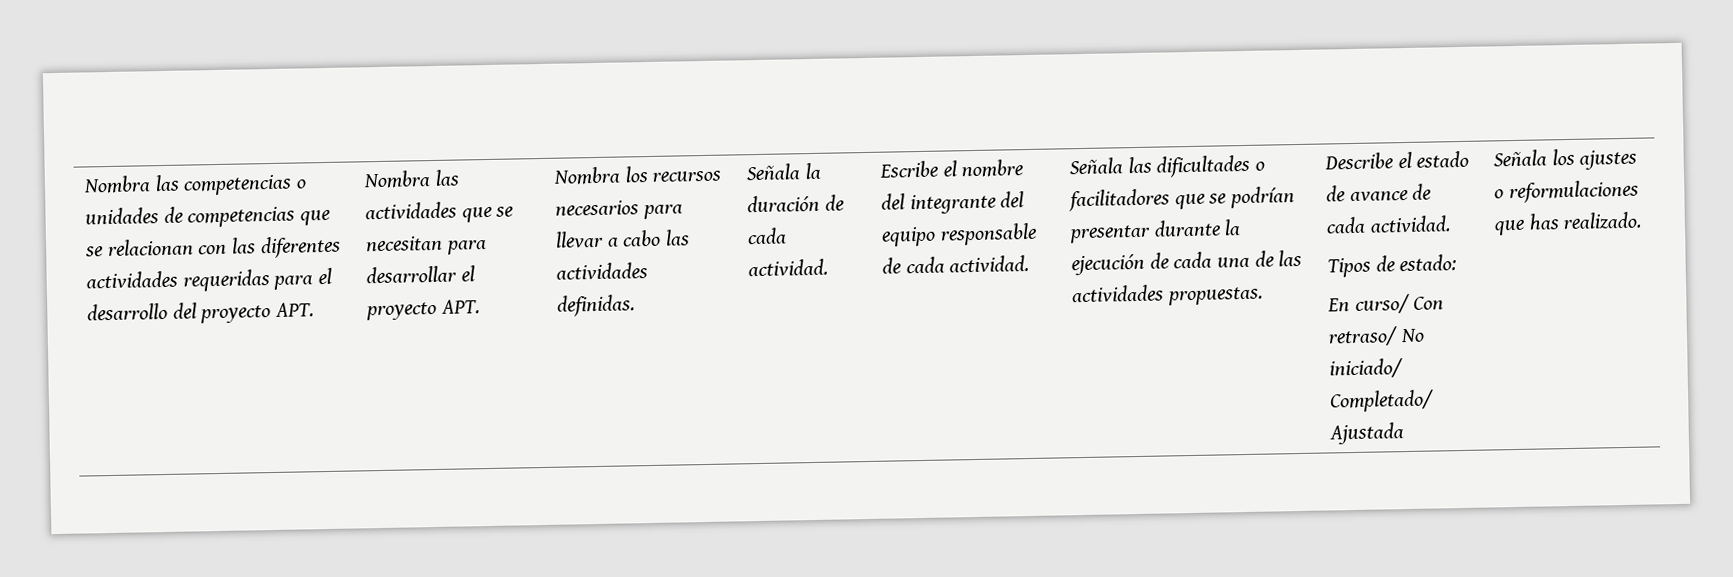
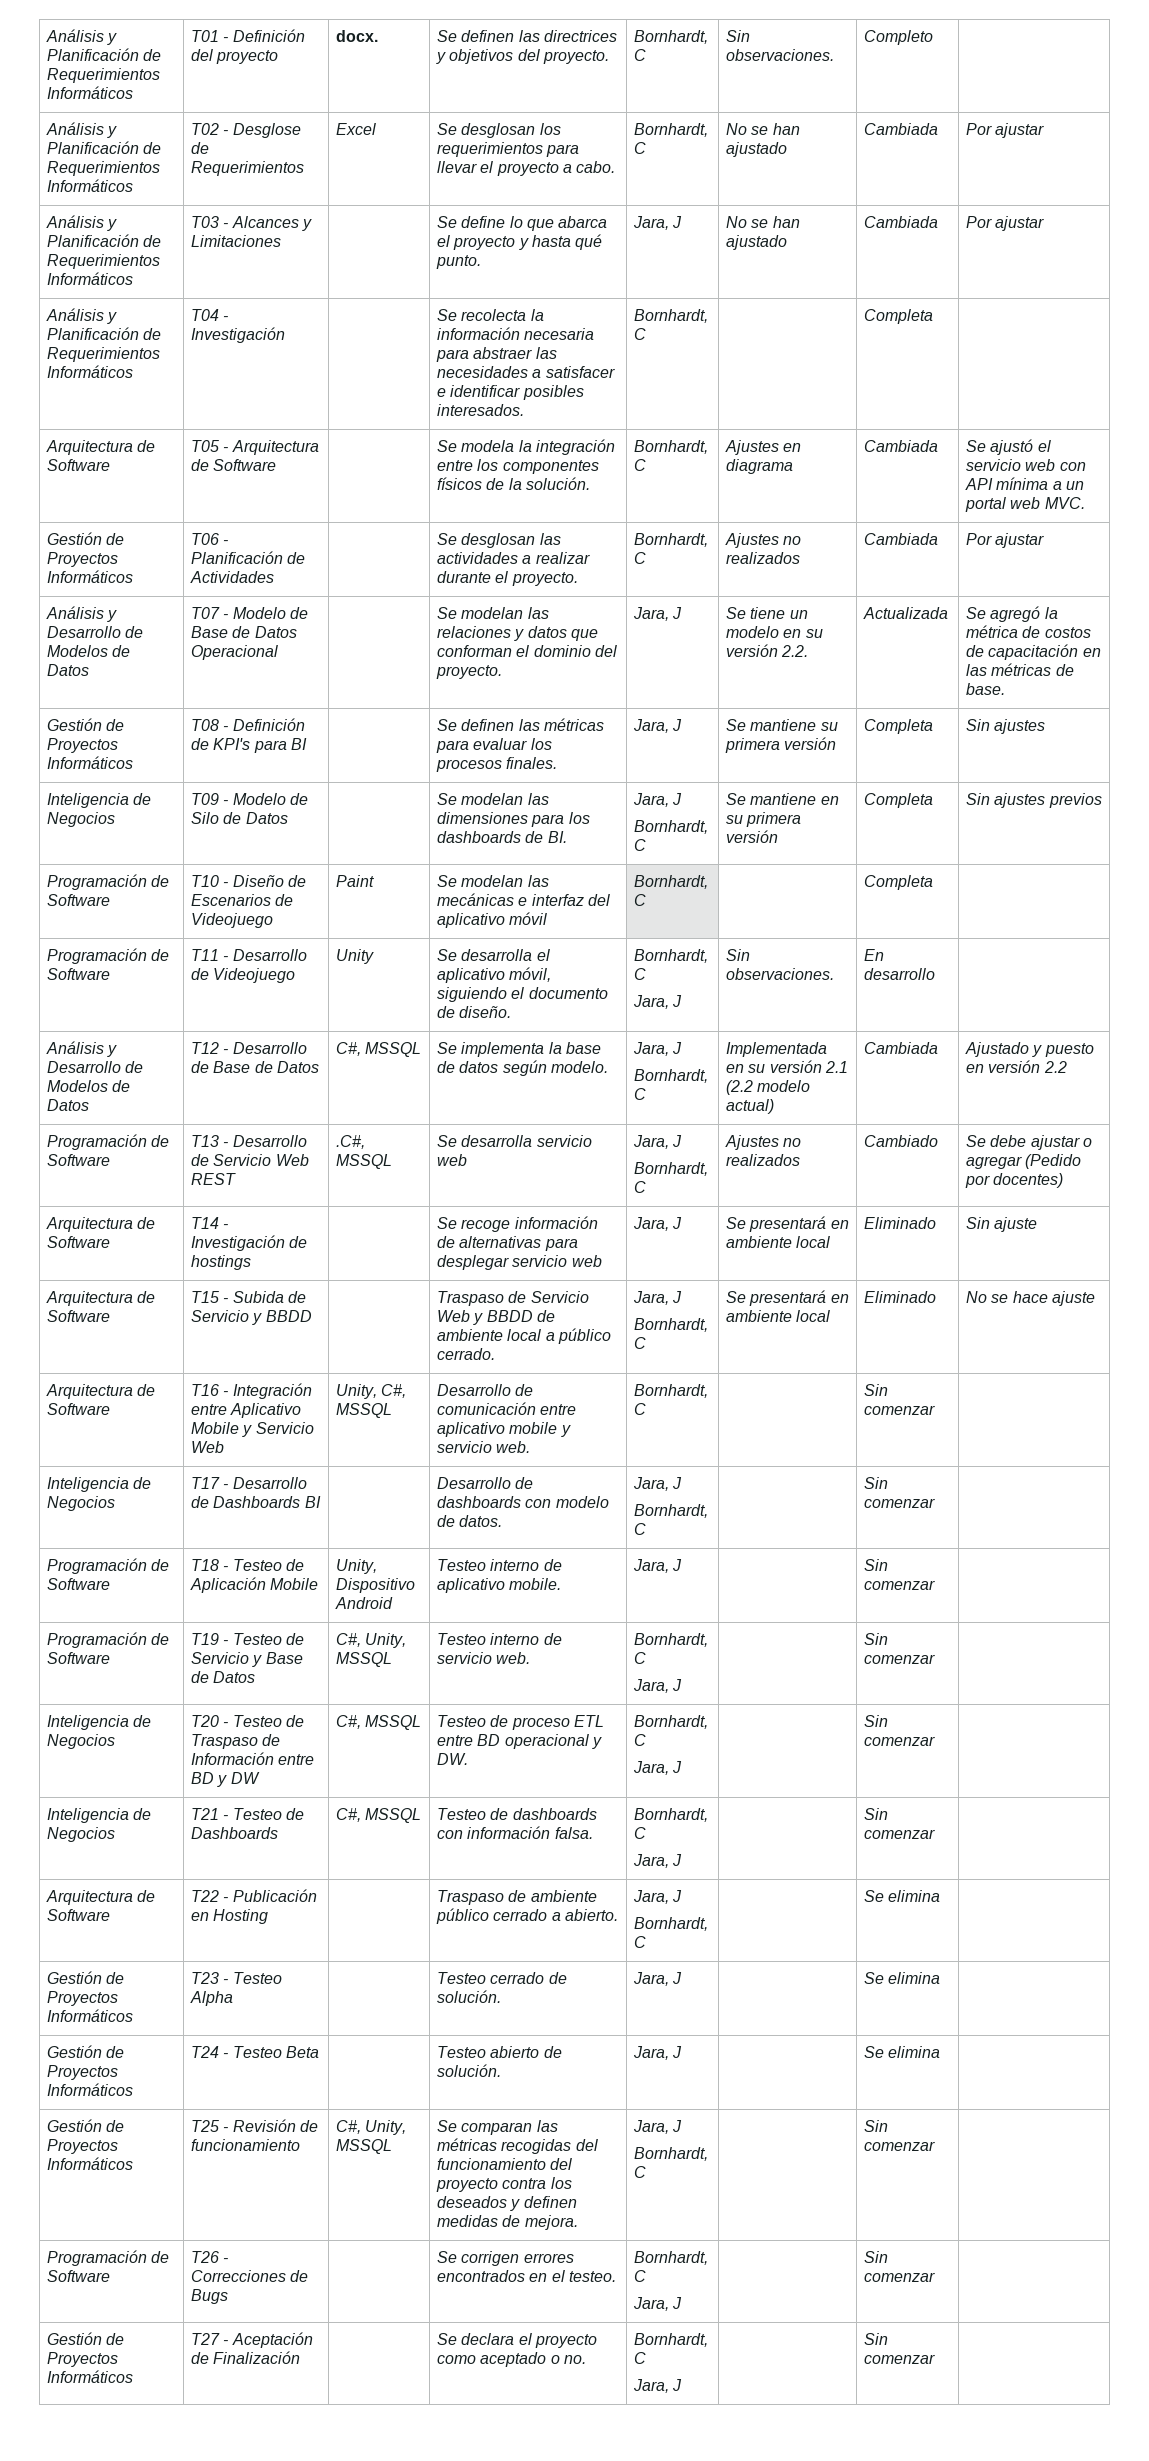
[83,174,308,196] [85,206,331,228] [85,235,341,259] [86,267,333,292] [87,302,315,324] [363,169,460,189] [365,201,514,223] [365,235,487,255] [366,265,475,284] [366,299,480,321] [553,166,722,185] [555,200,683,220] [555,229,691,248] [556,262,649,280] [557,294,636,317] [746,162,821,181] [747,194,844,213] [747,227,788,245] [748,258,829,277] [879,159,1024,178] [881,191,1025,215] [881,222,1037,247] [882,254,1030,274] [1069,154,1266,178] [1068,186,1296,212] [1069,219,1242,244] [1071,249,1303,276] [1071,284,1263,306] [1324,150,1470,170] [1326,183,1432,202] [1326,215,1451,234] [1327,254,1458,278] [1327,293,1445,314] [1328,326,1425,347] [1329,358,1404,379] [1329,389,1435,413] [1329,422,1405,445] [1493,148,1638,170] [1494,179,1639,204] [1494,211,1643,236] Nombra las competencias o unidades de competencias que se relacionan con las diferentes actividades requeridas para el desarrollo del proyecto APT. | Nombra las actividades que se necesitan para desarrollar el proyecto APT. | Nombra los recursos necesarios para llevar a cabo las actividades definidas. | Señala la duración de cada actividad. | Escribe el nombre del integrante del equipo responsable de cada actividad. | Señala las dificultades o facilitadores que se podrían presentar durante la ejecución de cada una de las actividades propuestas. | Describe el estado de avance de cada actividad. // Tipos de estado: // En curso/ Con retraso/ No iniciado/ Completado/ Ajustada | Señala los ajustes o reformulaciones que has realizado. -> [46,29,118,45] [47,48,162,61] [47,68,161,83] [47,86,134,99] [191,29,305,42] [191,49,279,64] [336,30,379,42] [437,30,617,42] [436,49,609,64] [634,30,709,44] [634,49,647,61] [726,30,751,42] [726,49,835,61] [864,30,934,45] [46,122,118,138] [47,141,162,154] [47,161,161,176] [47,179,134,192] [191,123,301,138] [191,142,210,154] [191,161,305,176] [336,123,377,135] [437,123,561,138] [437,142,580,157] [437,161,616,176] [634,123,709,137] [634,142,647,154] [726,123,800,135] [726,142,788,157] [864,123,939,135] [966,123,1045,138] [46,215,118,231] [47,234,162,247] [47,254,161,269] [47,272,134,285] [191,216,312,231] [191,235,282,247] [437,216,608,231] [437,234,603,250] [436,255,482,269] [633,216,683,230] [726,216,800,228] [726,235,788,250] [864,216,939,228] [966,216,1045,231] [46,308,118,324] [47,327,162,340] [47,347,161,362] [47,365,134,378] [191,309,229,321] [191,327,286,343] [437,309,544,321] [437,327,595,340] [436,347,557,362] [437,366,615,378] [437,385,584,400] [437,404,525,416] [634,309,709,323] [634,328,647,340] [864,309,934,324] [46,440,156,455] [47,459,111,471] [191,440,319,455] [191,459,277,471] [437,439,615,455] [437,459,599,474] [437,477,590,490] [634,440,709,454] [634,459,647,471] [725,440,802,455] [726,459,794,474] [864,440,939,452] [966,439,1051,455] [966,459,1086,471] [965,477,1084,490] [965,497,1085,512] [47,532,125,545] [47,552,119,567] [47,570,134,583] [191,533,229,545] [191,551,306,564] [190,571,275,583] [437,533,561,548] [437,552,590,564] [437,571,578,586] [634,533,709,547] [634,552,647,564] [725,533,802,548] [726,552,801,564] [864,533,939,545] [966,533,1045,548] [46,606,118,622] [47,626,144,638] [47,645,131,657] [47,664,90,676] [191,607,308,619] [191,626,297,638] [191,645,279,660] [437,607,549,619] [437,626,598,641] [437,645,617,657] [436,665,503,679] [633,607,683,621] [726,607,808,619] [726,626,823,638] [726,644,809,657] [863,607,949,619] [966,606,1058,622] [966,625,1091,638] [966,644,1101,660] [966,663,1074,676] [966,683,1006,695] [47,718,125,731] [47,738,119,753] [47,756,134,769] [191,718,305,731] [191,738,307,753] [437,718,604,731] [436,738,552,753] [436,757,558,772] [633,719,683,733] [726,719,838,731] [725,737,837,753] [864,719,934,734] [966,719,1046,734] [47,793,152,808] [47,812,116,827] [191,793,308,805] [191,812,288,824] [437,793,549,805] [437,812,590,827] [437,831,567,843] [633,793,683,807] [634,820,709,834] [634,839,647,851] [726,793,839,805] [726,812,802,827] [726,830,779,843] [864,793,934,808] [966,793,1102,808] [47,874,170,890] [47,894,111,906] [191,875,306,887] [191,894,294,906] [191,913,274,928] [336,875,375,887] [437,875,549,887] [437,893,610,906] [437,912,548,928] [634,875,709,889] [634,894,647,906] [864,875,934,890] [47,948,170,964] [47,968,111,980] [191,949,307,961] [191,968,296,983] [336,949,375,964] [437,949,550,961] [437,967,552,983] [437,987,608,1002] [437,1006,512,1018] [634,949,709,963] [634,968,647,980] [633,995,683,1009] [726,949,751,961] [726,968,835,980] [864,949,885,961] [864,968,936,980] [46,1041,118,1057] [47,1061,144,1073] [47,1080,131,1092] [47,1099,90,1111] [191,1042,307,1054] [191,1061,319,1073] [336,1042,422,1057] [437,1042,601,1057] [437,1060,608,1076] [633,1042,683,1056] [634,1069,709,1083] [634,1088,647,1100] [726,1042,828,1057] [726,1060,848,1073] [726,1080,811,1095] [726,1099,775,1114] [864,1042,939,1054] [965,1042,1094,1057] [966,1060,1067,1073] [47,1134,170,1150] [47,1154,111,1166] [191,1135,307,1147] [191,1154,309,1166] [191,1173,237,1185] [336,1135,366,1149] [336,1154,393,1169] [437,1135,592,1147] [437,1154,468,1166] [633,1135,683,1149] [634,1162,709,1176] [634,1181,647,1193] [725,1135,802,1150] [726,1154,801,1166] [864,1135,939,1147] [966,1135,1092,1150] [966,1154,1082,1169] [965,1173,1064,1188] [46,1217,156,1232] [47,1236,111,1248] [191,1217,229,1229] [191,1235,308,1251] [191,1255,252,1270] [437,1216,598,1232] [437,1236,578,1251] [437,1255,602,1270] [633,1217,683,1231] [726,1216,849,1232] [726,1236,831,1248] [864,1217,937,1229] [966,1217,1038,1232] [46,1291,156,1306] [47,1310,111,1322] [191,1291,306,1303] [191,1310,312,1325] [437,1291,589,1306] [437,1310,555,1325] [437,1328,611,1344] [437,1348,496,1360] [633,1291,683,1305] [634,1318,709,1332] [634,1337,647,1349] [726,1290,849,1306] [726,1310,831,1322] [864,1291,937,1303] [966,1291,1095,1306] [46,1384,156,1399] [47,1403,111,1415] [191,1383,312,1399] [191,1403,302,1418] [191,1422,314,1437] [191,1441,225,1453] [336,1384,407,1399] [336,1403,393,1418] [437,1384,534,1396] [437,1402,577,1415] [437,1422,571,1437] [437,1441,531,1453] [634,1384,709,1398] [634,1403,647,1415] [864,1384,889,1396] [864,1405,936,1415] [47,1477,152,1492] [47,1496,116,1511] [191,1477,307,1489] [191,1496,321,1508] [437,1477,534,1489] [437,1496,609,1508] [437,1515,503,1527] [633,1477,683,1491] [634,1504,709,1518] [634,1523,647,1535] [864,1477,889,1489] [864,1498,936,1508] [47,1558,170,1574] [47,1578,111,1590] [191,1559,304,1571] [190,1577,319,1593] [336,1559,378,1574] [336,1578,416,1593] [335,1597,394,1609] [437,1559,562,1571] [437,1578,562,1593] [633,1559,683,1573] [864,1559,889,1571] [864,1580,936,1590] [47,1632,170,1648] [47,1652,111,1664] [191,1633,304,1645] [191,1652,303,1667] [191,1671,256,1683] [336,1633,407,1648] [336,1652,393,1667] [437,1633,562,1645] [437,1652,531,1664] [634,1633,709,1647] [634,1652,647,1664] [633,1679,683,1693] [864,1633,889,1645] [864,1654,936,1664] [47,1715,152,1730] [47,1734,116,1749] [191,1715,304,1727] [191,1734,281,1749] [191,1752,315,1765] [191,1772,260,1787] [336,1715,422,1730] [437,1715,604,1730] [437,1734,602,1749] [437,1753,469,1765] [634,1715,709,1729] [634,1734,647,1746] [633,1761,683,1775] [864,1715,889,1727] [864,1736,936,1746] [47,1808,152,1823] [47,1827,116,1842] [191,1808,304,1820] [191,1827,279,1839] [336,1808,422,1823] [437,1808,597,1820] [437,1826,593,1839] [634,1808,709,1822] [634,1827,647,1839] [633,1854,683,1868] [864,1808,889,1820] [864,1829,936,1839] [46,1890,156,1905] [47,1909,111,1921] [191,1889,317,1902] [191,1909,269,1924] [437,1890,597,1905] [436,1908,618,1924] [633,1890,683,1904] [634,1917,709,1931] [634,1936,647,1948] [864,1890,941,1902] [47,1971,125,1984] [47,1991,119,2006] [47,2009,134,2022] [191,1972,282,1984] [190,1991,234,2006] [437,1972,567,1984] [437,1990,502,2003] [633,1972,683,1986] [864,1972,941,1984] [47,2045,125,2058] [47,2065,119,2080] [47,2083,134,2096] [191,2046,319,2058] [437,2046,562,2058] [437,2064,502,2077] [633,2046,683,2060] [864,2046,941,2058] [47,2119,125,2132] [47,2139,119,2154] [47,2157,134,2170] [191,2119,318,2132] [191,2139,301,2151] [336,2120,407,2135] [336,2139,393,2154] [437,2120,558,2135] [437,2138,598,2154] [437,2158,573,2170] [436,2177,572,2192] [437,2196,577,2211] [437,2215,578,2230] [633,2120,683,2134] [634,2147,709,2161] [634,2166,647,2178] [864,2120,889,2132] [864,2141,936,2151] [47,2250,170,2266] [47,2270,111,2282] [191,2251,229,2263] [191,2270,309,2282] [191,2289,229,2304] [437,2251,574,2266] [437,2270,616,2282] [634,2251,709,2265] [634,2270,647,2282] [633,2297,683,2311] [864,2251,889,2263] [864,2272,936,2282] [47,2332,125,2345] [47,2352,119,2367] [47,2370,134,2383] [191,2332,313,2348] [191,2351,301,2364] [437,2333,597,2348] [437,2352,586,2367] [634,2333,709,2347] [634,2352,647,2364] [633,2379,683,2393] [864,2333,889,2345] [864,2354,936,2364] Análisis y Planificación de Requerimientos Informáticos | T01 - Definición del proyecto | docx. | Se definen las directrices y objetivos del proyecto. | Bornhardt, C | Sin observaciones. | Completo | // Análisis y Planificación de Requerimientos Informáticos | T02 - Desglose de Requerimientos | Excel | Se desglosan los requerimientos para llevar el proyecto a cabo. | Bornhardt, C | No se han ajustado | Cambiada | Por ajustar // Análisis y Planificación de Requerimientos Informáticos | T03 - Alcances y Limitaciones | | Se define lo que abarca el proyecto y hasta qué punto. | Jara, J | No se han ajustado | Cambiada | Por ajustar // Análisis y Planificación de Requerimientos Informáticos | T04 - Investigación | | Se recolecta la información necesaria para abstraer las necesidades a satisfacer e identificar posibles interesados. | Bornhardt, C | | Completa | // Arquitectura de Software | T05 - Arquitectura de Software | | Se modela la integración entre los componentes físicos de la solución. | Bornhardt, C | Ajustes en diagrama | Cambiada | Se ajustó el servicio web con API mínima a un portal web MVC. // Gestión de Proyectos Informáticos | T06 - Planificación de Actividades | | Se desglosan las actividades a realizar durante el proyecto. | Bornhardt, C | Ajustes no realizados | Cambiada | Por ajustar // Análisis y Desarrollo de Modelos de Datos | T07 - Modelo de Base de Datos Operacional | | Se modelan las relaciones y datos que conforman el dominio del proyecto. | Jara, J | Se tiene un modelo en su versión 2.2. | Actualizada | Se agregó la métrica de costos de capacitación en las métricas de base. // Gestión de Proyectos Informáticos | T08 - Definición de KPI's para BI | | Se definen las métricas para evaluar los procesos finales. | Jara, J | Se mantiene su primera versión | Completa | Sin ajustes // Inteligencia de Negocios | T09 - Modelo de Silo de Datos | | Se modelan las dimensiones para los dashboards de BI. | Jara, J // Bornhardt, C | Se mantiene en su primera versión | Completa | Sin ajustes previos // Programación de Software | T10 - Diseño de Escenarios de Videojuego | Paint | Se modelan las mecánicas e interfaz del aplicativo móvil | Bornhardt, C | | Completa | // Programación de Software | T11 - Desarrollo de Videojuego | Unity | Se desarrolla el aplicativo móvil, siguiendo el documento de diseño. | Bornhardt, C // Jara, J | Sin observaciones. | En desarrollo | // Análisis y Desarrollo de Modelos de Datos | T12 - Desarrollo de Base de Datos | C#, MSSQL | Se implementa la base de datos según modelo. | Jara, J // Bornhardt, C | Implementada en su versión 2.1 (2.2 modelo actual) | Cambiada | Ajustado y puesto en versión 2.2 // Programación de Software | T13 - Desarrollo de Servicio Web REST | .C#, MSSQL | Se desarrolla servicio web | Jara, J // Bornhardt, C | Ajustes no realizados | Cambiado | Se debe ajustar o agregar (Pedido por docentes) // Arquitectura de Software | T14 - Investigación de hostings | | Se recoge información de alternativas para desplegar servicio web | Jara, J | Se presentará en ambiente local | Eliminado | Sin ajuste // Arquitectura de Software | T15 - Subida de Servicio y BBDD | | Traspaso de Servicio Web y BBDD de ambiente local a público cerrado. | Jara, J // Bornhardt, C | Se presentará en ambiente local | Eliminado | No se hace ajuste // Arquitectura de Software | T16 - Integración entre Aplicativo Mobile y Servicio Web | Unity, C#, MSSQL | Desarrollo de comunicación entre aplicativo mobile y servicio web. | Bornhardt, C | | Sin comenzar | // Inteligencia de Negocios | T17 - Desarrollo de Dashboards BI | | Desarrollo de dashboards con modelo de datos. | Jara, J // Bornhardt, C | | Sin comenzar | // Programación de Software | T18 - Testeo de Aplicación Mobile | Unity, Dispositivo Android | Testeo interno de aplicativo mobile. | Jara, J | | Sin comenzar | // Programación de Software | T19 - Testeo de Servicio y Base de Datos | C#, Unity, MSSQL | Testeo interno de servicio web. | Bornhardt, C // Jara, J | | Sin comenzar | // Inteligencia de Negocios | T20 - Testeo de Traspaso de Información entre BD y DW | C#, MSSQL | Testeo de proceso ETL entre BD operacional y DW. | Bornhardt, C // Jara, J | | Sin comenzar | // Inteligencia de Negocios | T21 - Testeo de Dashboards | C#, MSSQL | Testeo de dashboards con información falsa. | Bornhardt, C // Jara, J | | Sin comenzar | // Arquitectura de Software | T22 - Publicación en Hosting | | Traspaso de ambiente público cerrado a abierto. | Jara, J // Bornhardt, C | | Se elimina | // Gestión de Proyectos Informáticos | T23 - Testeo Alpha | | Testeo cerrado de solución. | Jara, J | | Se elimina | // Gestión de Proyectos Informáticos | T24 - Testeo Beta | | Testeo abierto de solución. | Jara, J | | Se elimina | // Gestión de Proyectos Informáticos | T25 - Revisión de funcionamiento | C#, Unity, MSSQL | Se comparan las métricas recogidas del funcionamiento del proyecto contra los deseados y definen medidas de mejora. | Jara, J // Bornhardt, C | | Sin comenzar | // Programación de Software | T26 - Correcciones de Bugs | | Se corrigen errores encontrados en el testeo. | Bornhardt, C // Jara, J | | Sin comenzar | // Gestión de Proyectos Informáticos | T27 - Aceptación de Finalización | | Se declara el proyecto como aceptado o no. | Bornhardt, C // Jara, J | | Sin comenzar |

